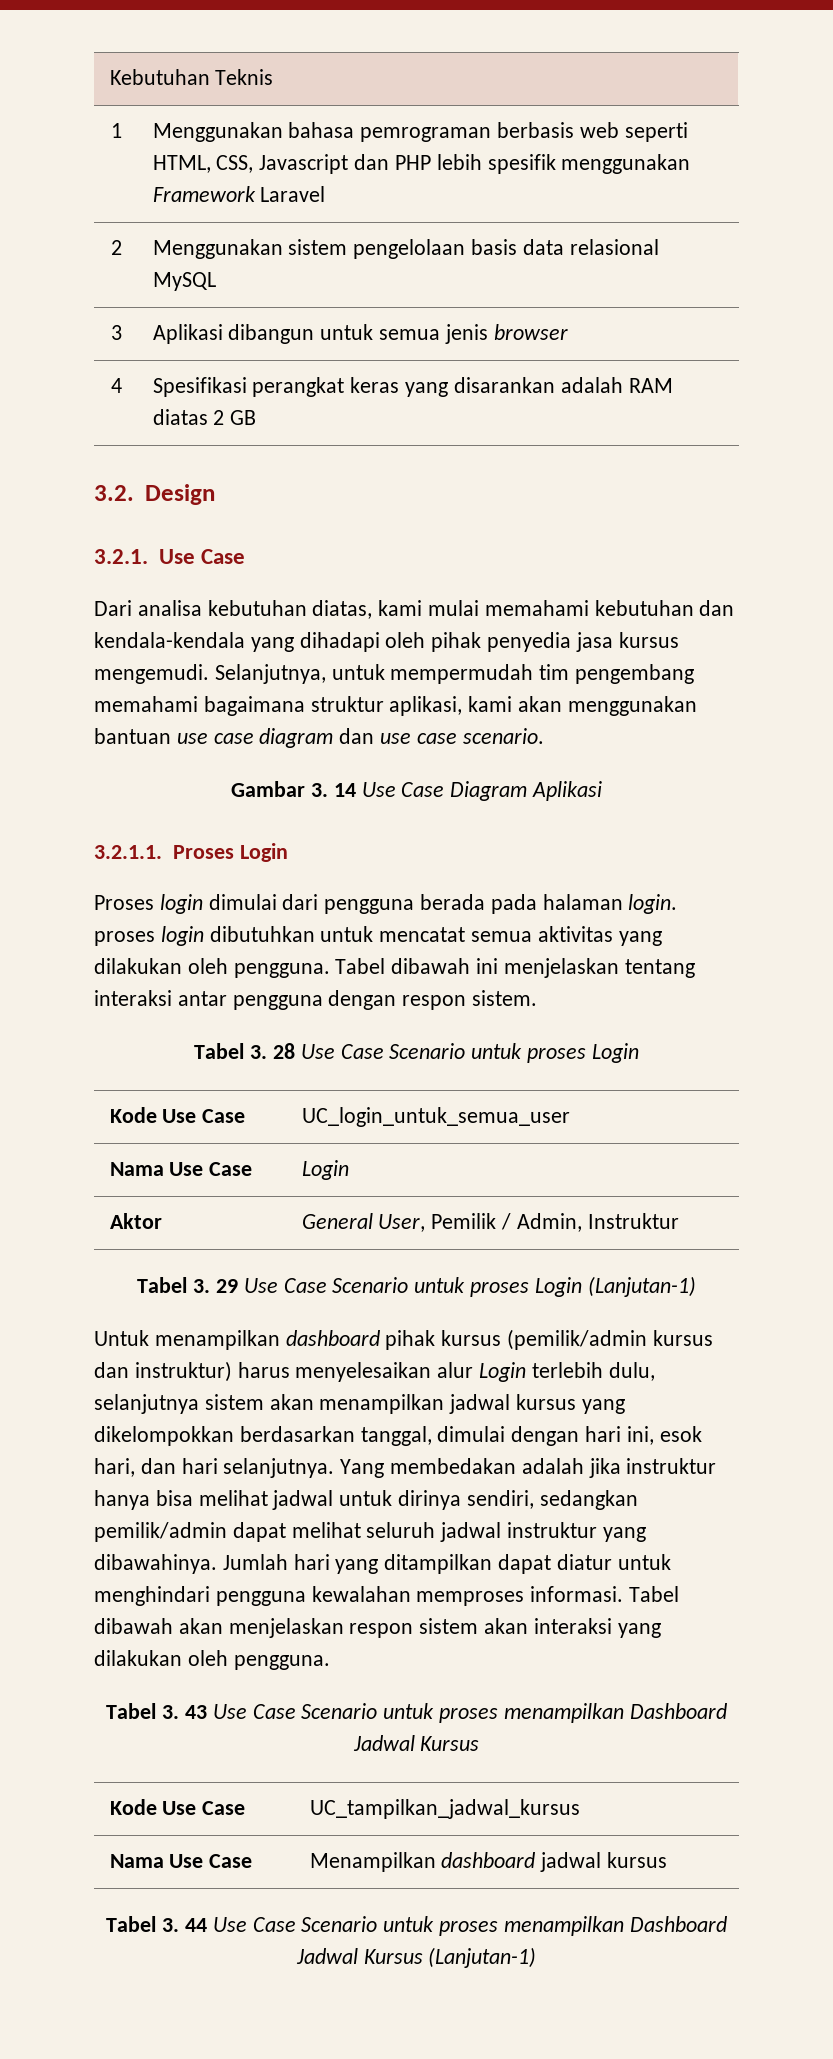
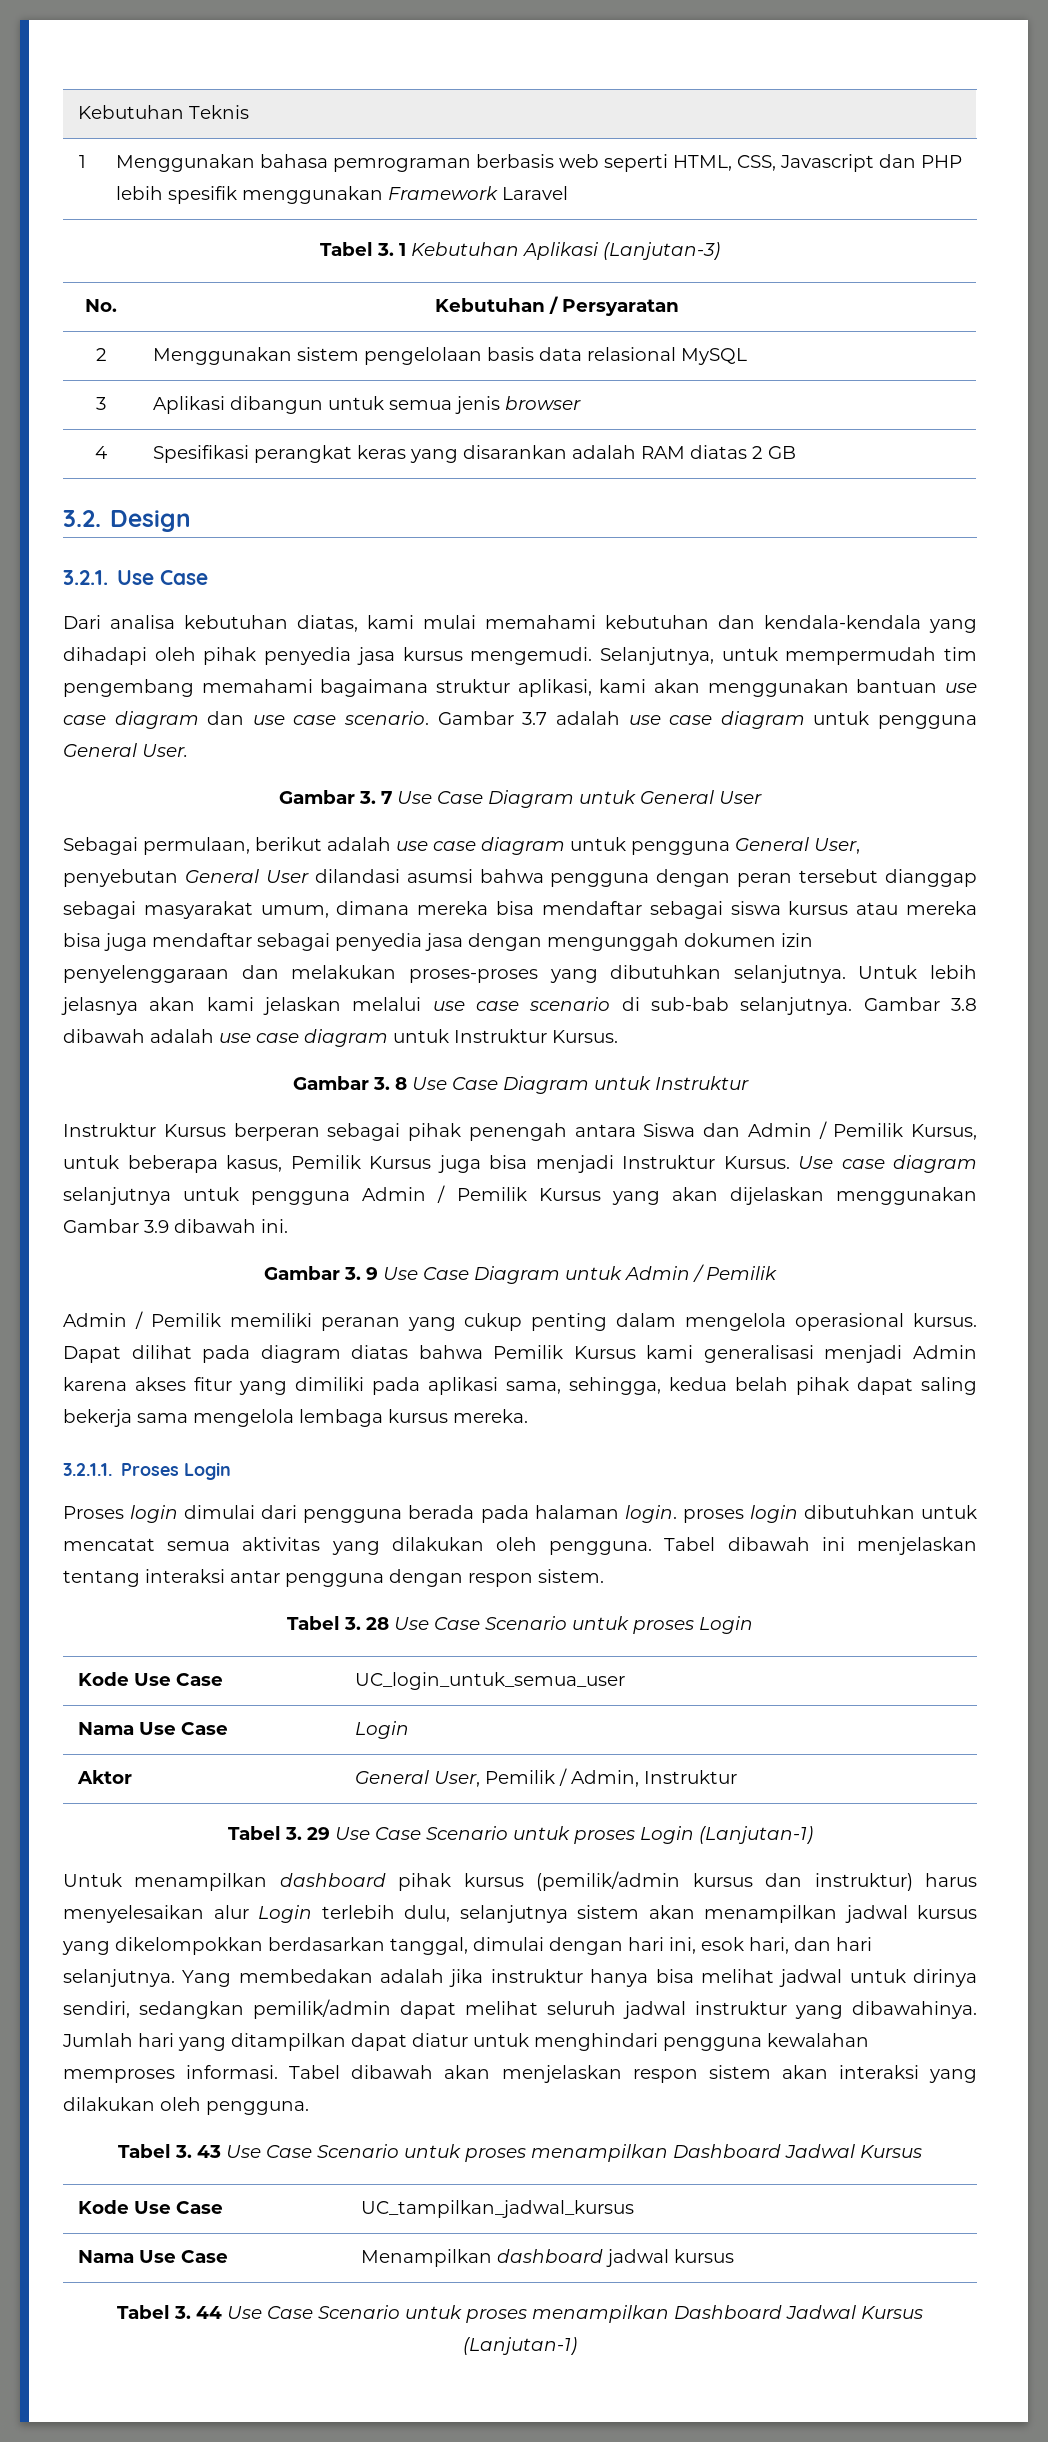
(326, 194) none -> [320,242,720,260] [85,299,117,312] [435,296,679,316] // Tabel 3. 1 Kebutuhan Aplikasi (Lanjutan-3) // No. | Kebutuhan / Persyaratan
[231,781,602,801] // Gambar 3. 14 Use Case Diagram Aplikasi -> [437,711,978,729] [63,743,188,757] [279,790,762,808] [63,837,860,855] [63,869,977,887] [63,901,978,919] [63,933,813,951] [63,965,977,983] [61,997,978,1015] [63,1029,618,1047] [292,1076,749,1094] [63,1121,977,1141] [63,1155,977,1173] [63,1185,978,1205] [63,1219,288,1233] [264,1264,777,1284] [63,1311,977,1331] [63,1345,977,1363] [63,1377,977,1395] [63,1409,528,1427] Gambar 3.7 adalah use case diagram untuk pengguna General User. // Gambar 3. 7 Use Case Diagram untuk General User // Sebagai permulaan, berikut adalah use case diagram untuk pengguna General User, penyebutan General User dilandasi asumsi bahwa pengguna dengan peran tersebut dianggap sebagai masyarakat umum, dimana mereka bisa mendaftar sebagai siswa kursus atau mereka bisa juga mendaftar sebagai penyedia jasa dengan mengunggah dokumen izin penyelenggaraan dan melakukan proses-proses yang dibutuhkan selanjutnya. Untuk lebih jelasnya akan kami jelaskan melalui use case scenario di sub-bab selanjutnya. Gambar 3.8 dibawah adalah use case diagram untuk Instruktur Kursus. // Gambar 3. 8 Use Case Diagram untuk Instruktur // Instruktur Kursus berperan sebagai pihak penengah antara Siswa dan Admin / Pemilik Kursus, untuk beberapa kasus, Pemilik Kursus juga bisa menjadi Instruktur Kursus. Use case diagram selanjutnya untuk pengguna Admin / Pemilik Kursus yang akan dijelaskan menggunakan Gambar 3.9 dibawah ini. // Gambar 3. 9 Use Case Diagram untuk Admin / Pemilik // Admin / Pemilik memiliki peranan yang cukup penting dalam mengelola operasional kursus. Dapat dilihat pada diagram diatas bahwa Pemilik Kursus kami generalisasi menjadi Admin karena akses fitur yang dimiliki pada aplikasi sama, sehingga, kedua belah pihak dapat saling bekerja sama mengelola lembaga kursus mereka.

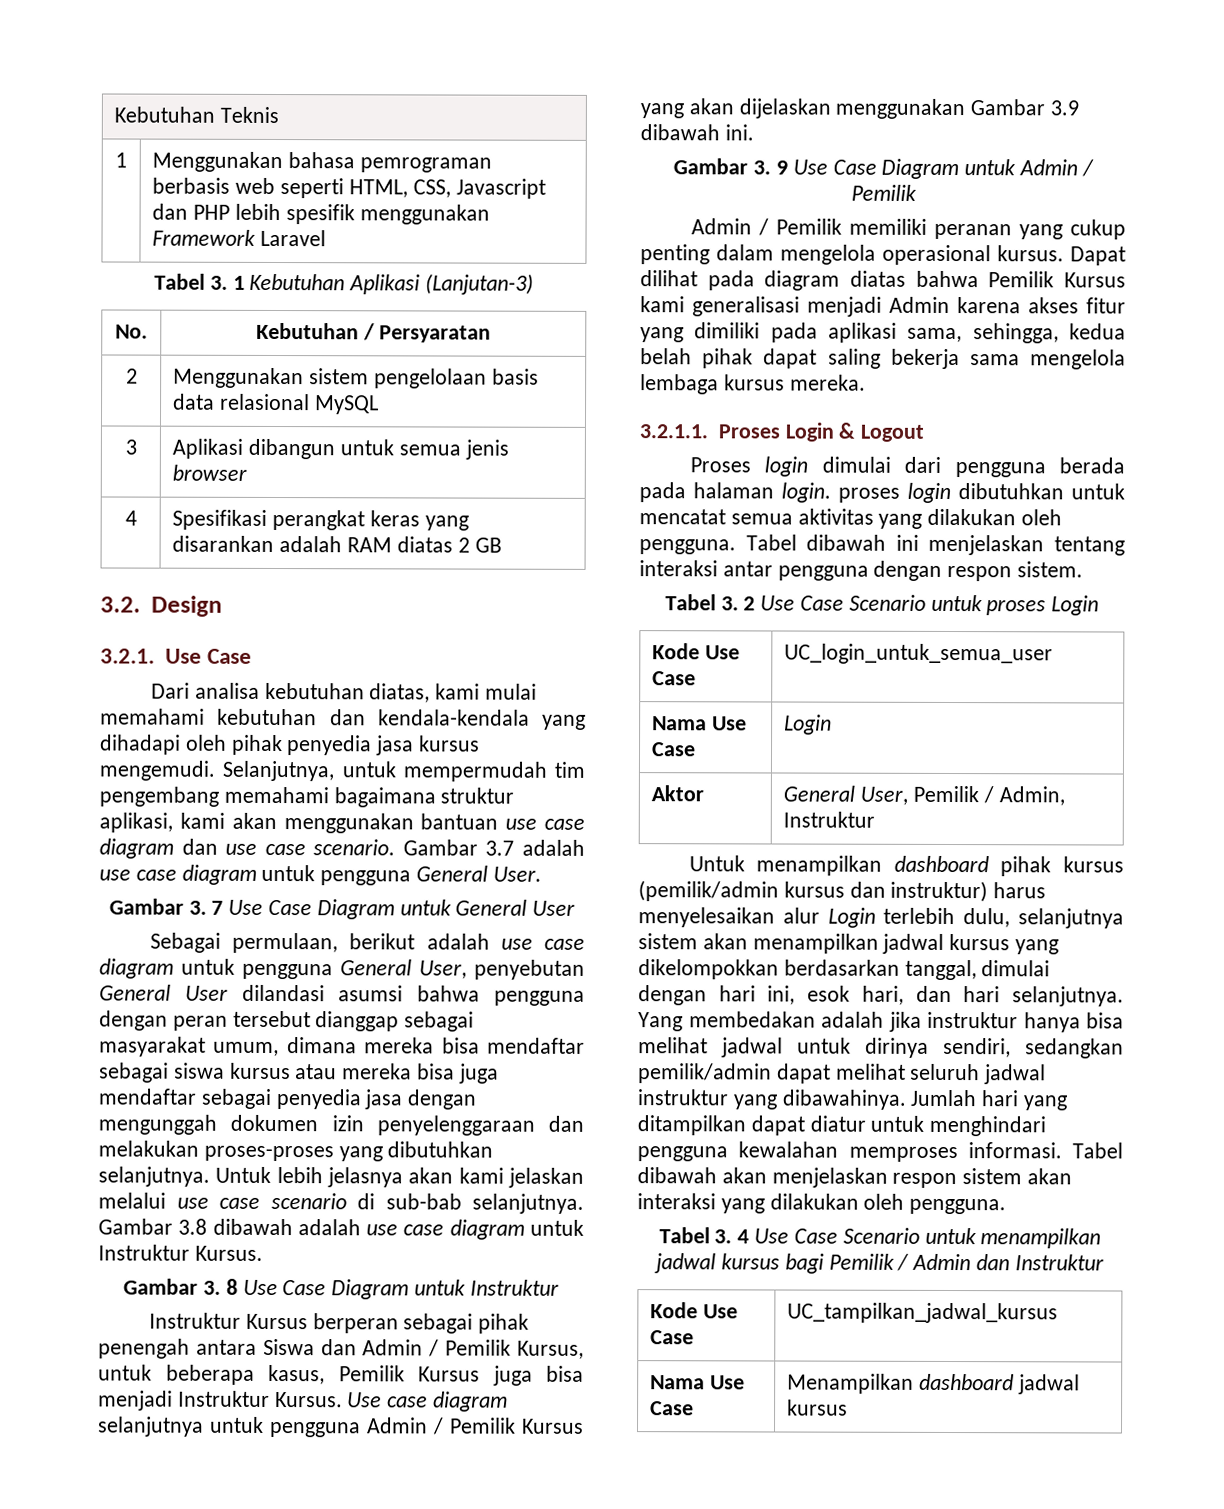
(232, 1471) none -> [838,422,925,442] & Logout
[366,1617,389,1630] 28 -> [743,596,756,611] 2
[227,1826,813,1844] // Tabel 3. 29 Use Case Scenario untuk proses Login (Lanjutan-1) -> (876, 819) none
[197,2144,922,2162] 43 Use Case Scenario untuk proses menampilkan Dashboard Jadwal Kursus -> [737,1227,1102,1249] [654,1253,1104,1274] 4 Use Case Scenario untuk menampilkan jadwal kursus bagi Pemilik / Admin dan Instruktur
[117,2305,923,2323] [463,2337,577,2355] // Tabel 3. 44 Use Case Scenario untuk proses menampilkan Dashboard Jadwal Kursus (Lanjutan-1) -> (849, 1407) none

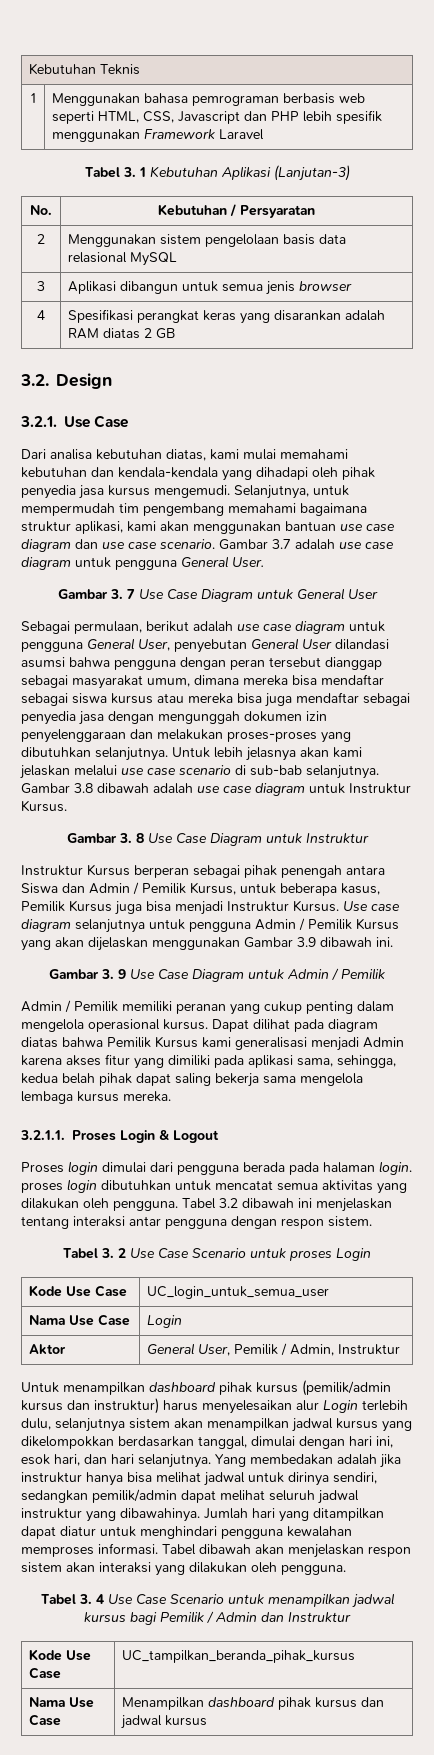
(797, 542) none -> [219,1198,238,1208] 3.2
[787,1302,1059,1324] UC_tampilkan_jadwal_kursus -> [122,1650,356,1663] UC_tampilkan_beranda_pihak_kursus
(1015, 1382) none -> [278,1697,385,1710] pihak kursus dan

